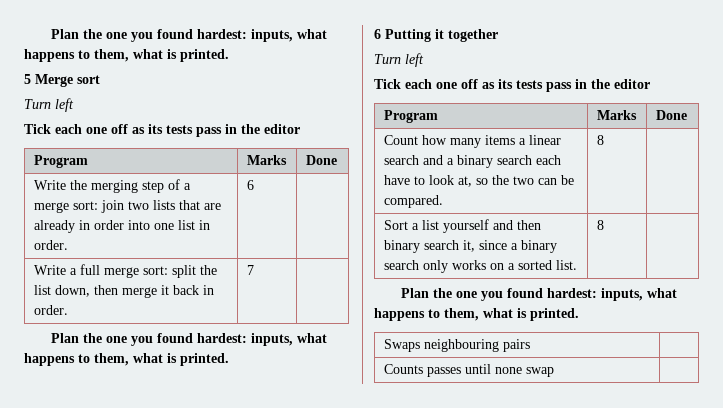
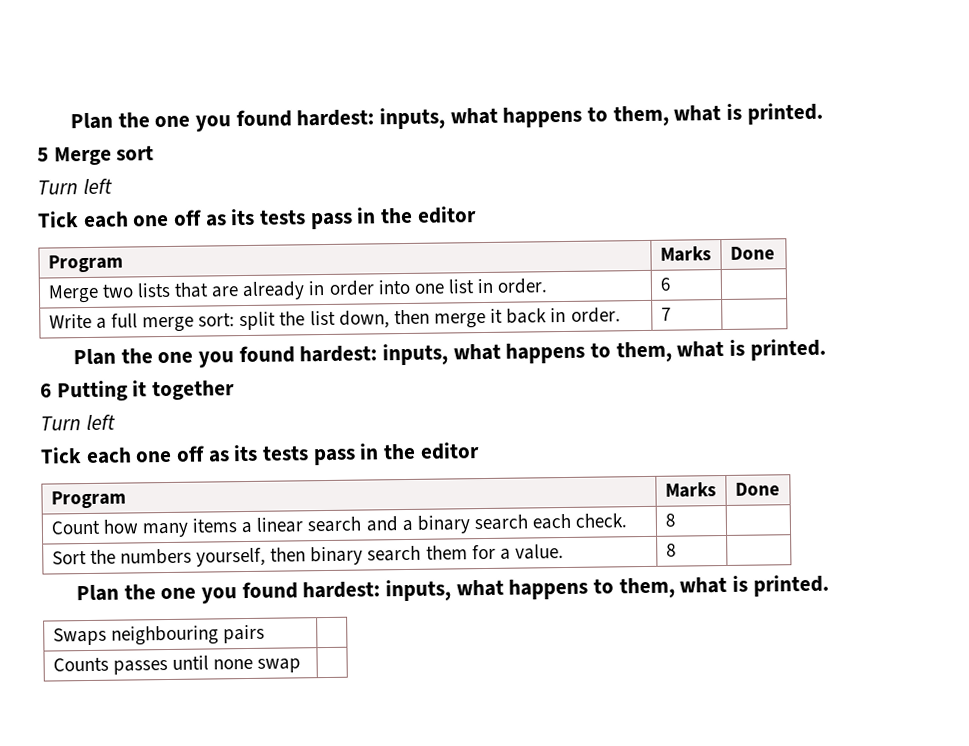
[33,179,191,193] [33,200,124,213] Write the merging step of a merge sort: join -> [47,284,99,304] Merge
[383,175,574,187] [383,195,443,208] [596,135,604,145] [383,219,541,233] [383,240,557,253] [383,260,577,273] have to look at, so the two can be compared. | 8 | // Sort a list yourself and then binary search it, since a binary search only works on a sorted list. -> [575,513,628,528] [664,513,675,527] [51,544,564,567] check. | 8 | // Sort the numbers yourself, then binary search them for a value.

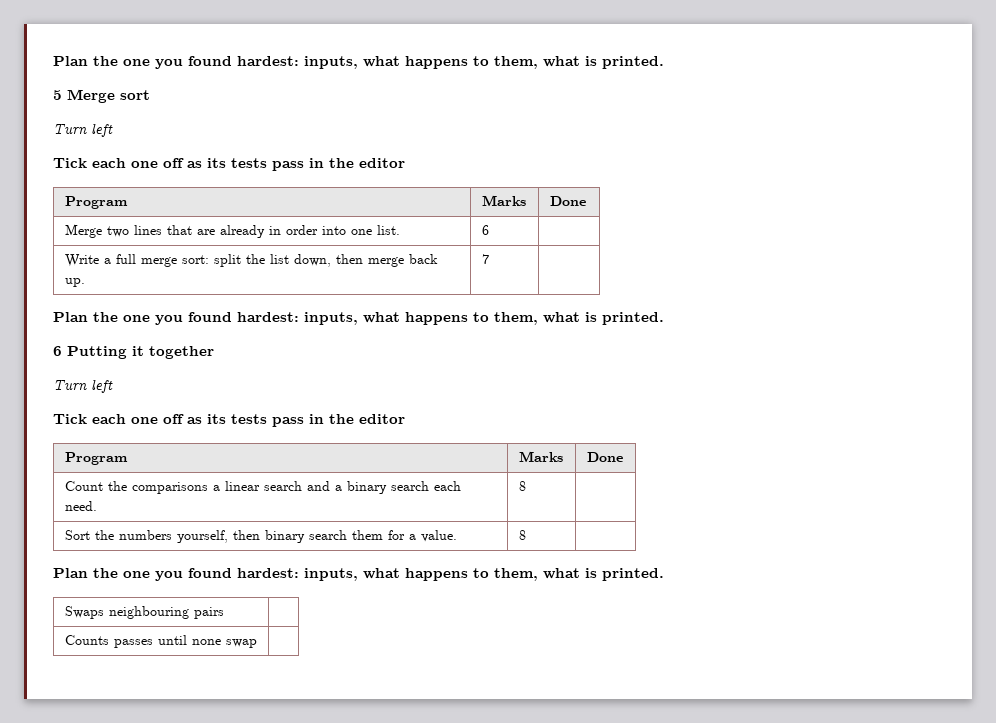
[136,282,171,298] lists -> [133,225,162,235] lines
[447,278,549,294] list in order. -> [376,225,400,235] list.
[490,307,621,324] it back in order. -> [408,254,438,264] [64,278,85,287] back up.
[102,518,238,538] how many items -> [107,481,208,494] the comparisons
[575,513,628,528] check. -> [64,501,97,511] need.

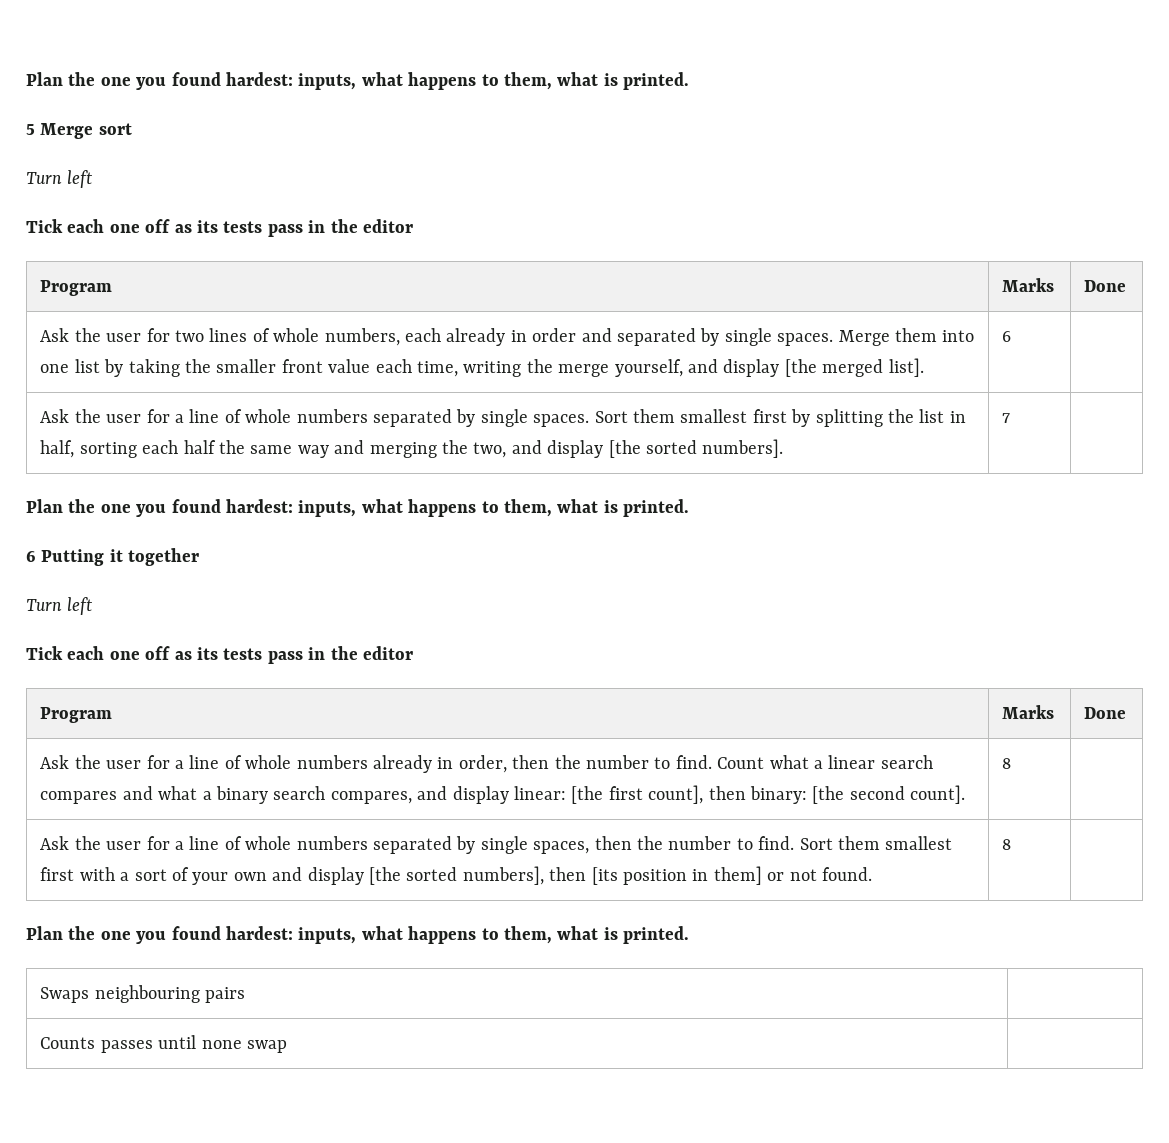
[64,224,400,238] [481,225,489,235] [64,254,438,267] [64,278,85,287] Merge two lines that are already in order into one list. | 6 | // Write a full merge sort: split the list down, then merge back up. -> [40,328,975,346] [40,358,924,377] [1002,331,1012,342] [40,409,966,427] [40,439,784,458] Ask the user for two lines of whole numbers, each already in order and separated by single spaces. Merge them into one list by taking the smaller front value each time, writing the merge yourself, and display [the merged list]. | 6 | // Ask the user for a line of whole numbers separated by single spaces. Sort them smallest first by splitting the list in half, sorting each half the same way and merging the two, and display [the sorted numbers].
[64,481,461,494] [64,501,97,511] [518,481,526,491] [64,530,457,543] Count the comparisons a linear search and a binary search each need. | 8 | // Sort the numbers yourself, then binary search them for a value. -> [40,755,933,773] [40,785,966,804] [1002,758,1012,769] [40,836,953,854] [40,866,872,885] Ask the user for a line of whole numbers already in order, then the number to find. Count what a linear search compares and what a binary search compares, and display linear: [the first count], then binary: [the second count]. | 8 | // Ask the user for a line of whole numbers separated by single spaces, then the number to find. Sort them smallest first with a sort of your own and display [the sorted numbers], then [its position in them] or not found.

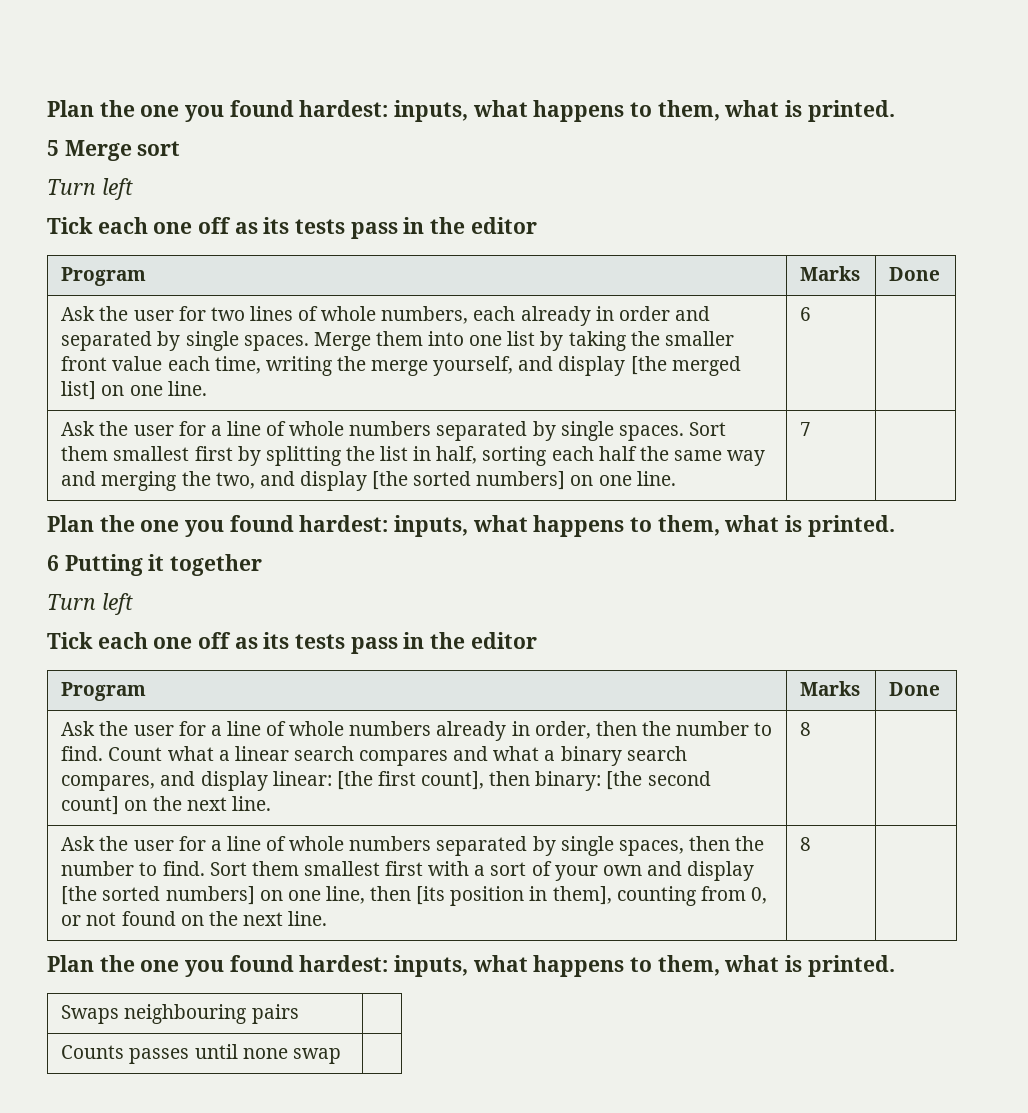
[888,358,924,377] list]. -> [61,381,207,400] list] on one line.
[702,439,784,458] numbers]. -> [476,471,676,490] numbers] on one line.
[910,785,966,804] count]. -> [61,796,271,815] count] on the next line.
[462,866,872,885] numbers], then [its position in them] or not found. -> [165,886,767,906] [61,911,328,926] numbers] on one line, then [its position in them], counting from 0, or not found on the next line.

